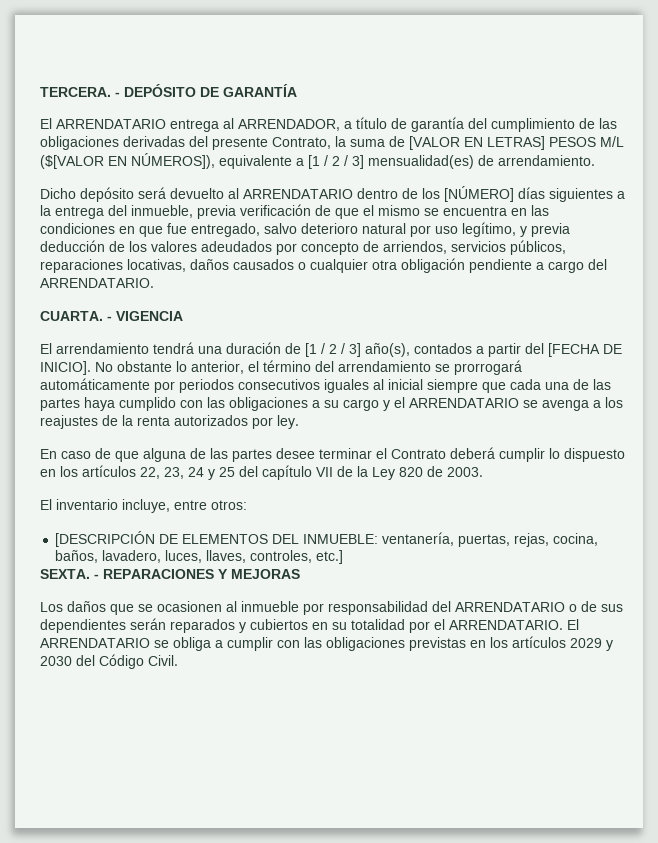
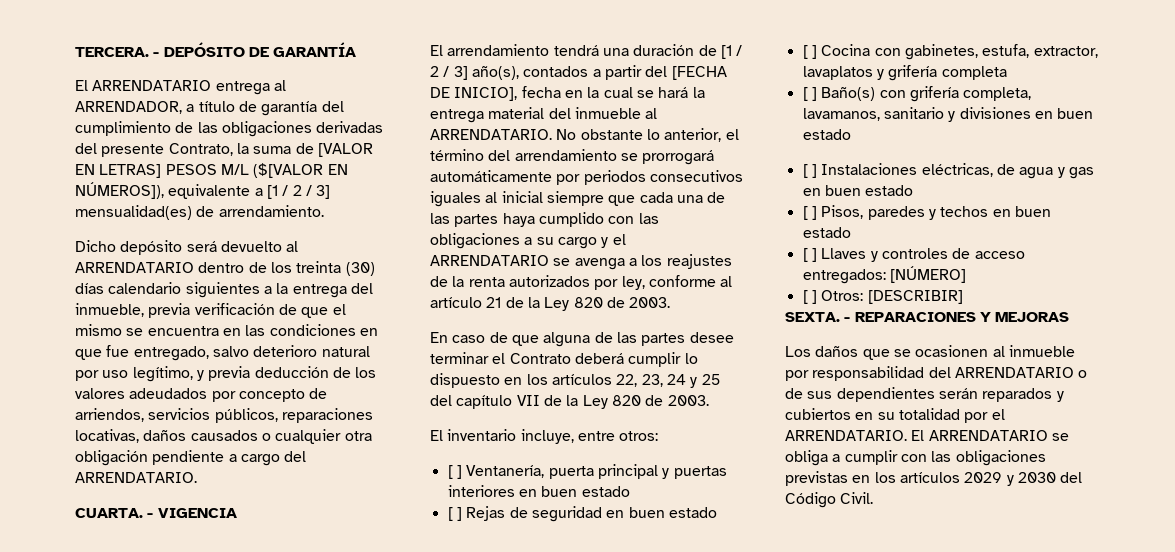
[444,186,545,202] [NÚMERO] días -> [296,261,375,276] [75,282,182,294] treinta (30) días calendario
[40,361,91,375] INICIO]. -> [454,86,705,101] [430,107,658,123] [430,129,552,140] INICIO], fecha en la cual se hará la entrega material del inmueble al ARRENDATARIO.
[277,415,299,429] ley. -> [621,275,733,290] [430,297,671,311] ley, conforme al artículo 21 de la Ley 820 de 2003.
[55,531,599,547] [55,550,344,564] [DESCRIPCIÓN DE ELEMENTOS DEL INMUEBLE: ventanería, puertas, rejas, cocina, baños, lavadero, luces, llaves, controles, etc.] -> [447,464,727,479] [447,485,630,497] [447,506,717,522] [802,44,1098,60] [802,65,1007,81] [802,86,1032,102] [802,107,1094,122] [802,129,851,140] [802,163,1094,179] [802,185,914,196] [802,205,1051,220] [802,227,851,238] [802,248,1025,262] [802,266,966,284] [802,290,963,304] [ ] Ventanería, puerta principal y puertas interiores en buen estado // [ ] Rejas de seguridad en buen estado // [ ] Cocina con gabinetes, estufa, extractor, lavaplatos y grifería completa // [ ] Baño(s) con grifería completa, lavamanos, sanitario y divisiones en buen estado // [ ] Instalaciones eléctricas, de agua y gas en buen estado // [ ] Pisos, paredes y techos en buen estado // [ ] Llaves y controles de acceso entregados: [NÚMERO] // [ ] Otros: [DESCRIBIR]

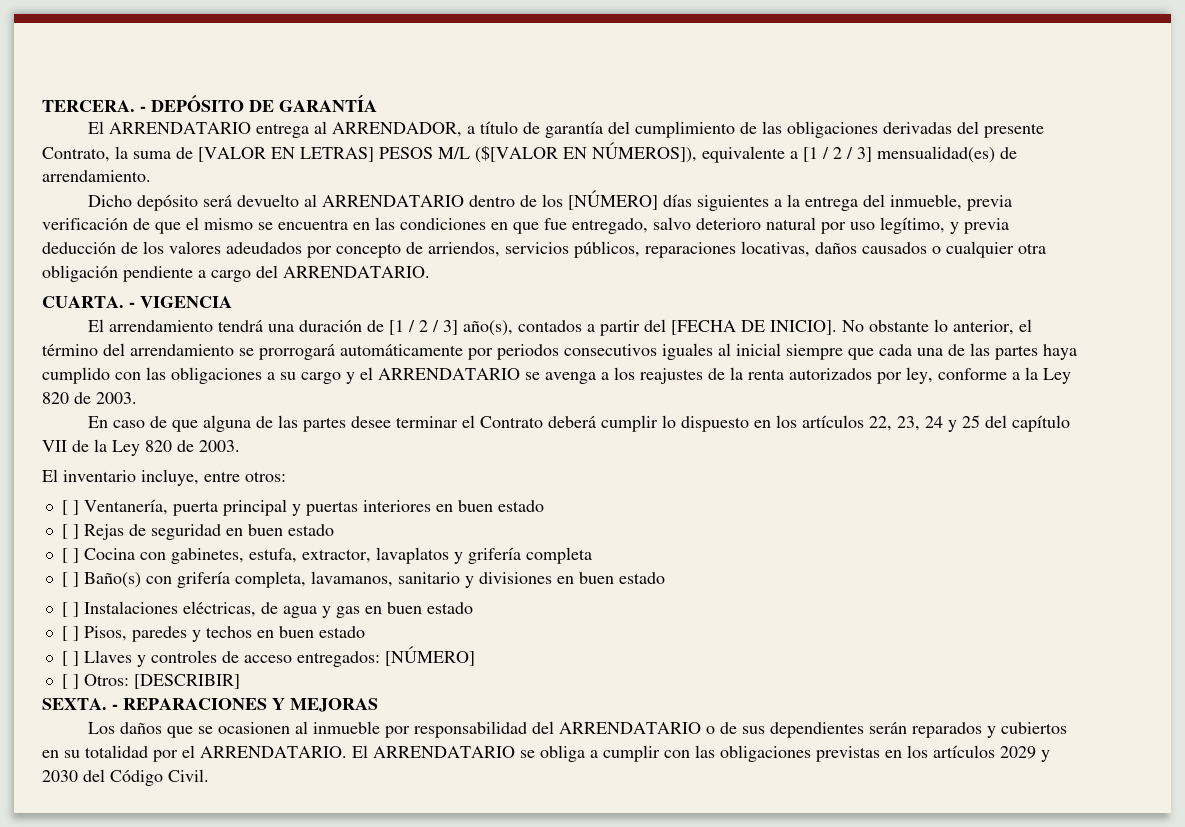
[296,261,375,276] [75,282,182,294] treinta (30) días calendario -> [567,190,692,210] [NÚMERO] días
[454,86,705,101] [430,107,658,123] [430,129,552,140] INICIO], fecha en la cual se hará la entrega material del inmueble al ARRENDATARIO. -> [769,320,837,335] INICIO].
[720,276,733,287] [430,297,524,308] al artículo 21 de -> [1012,372,1020,380] a

